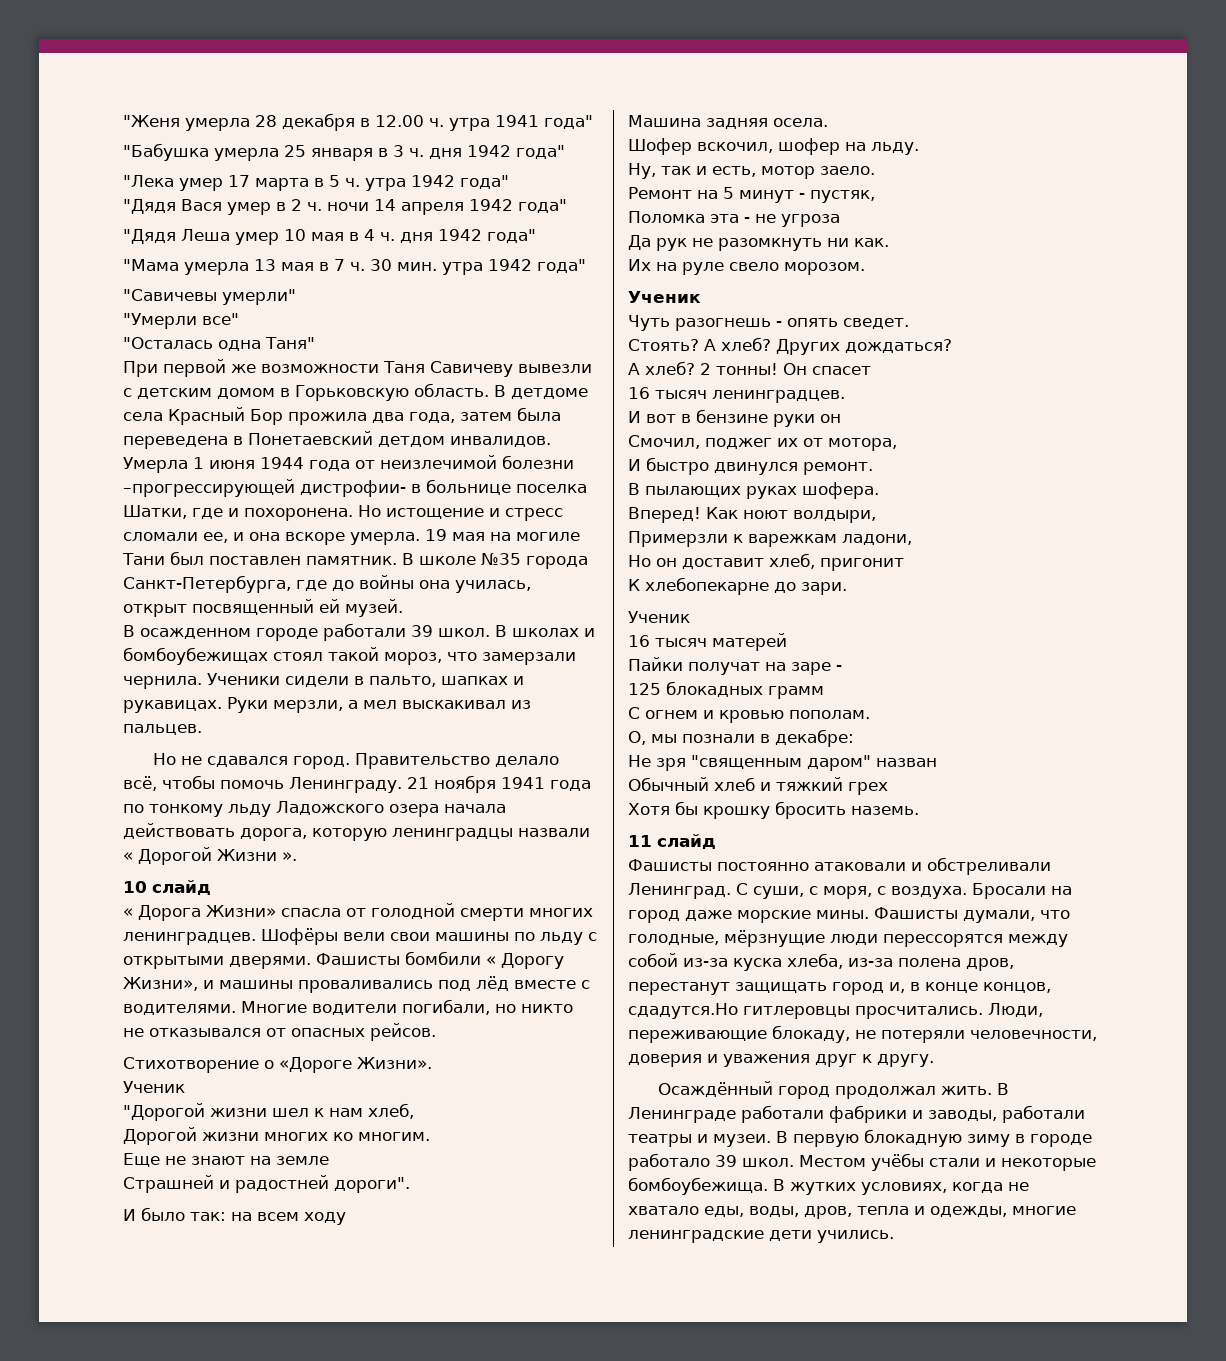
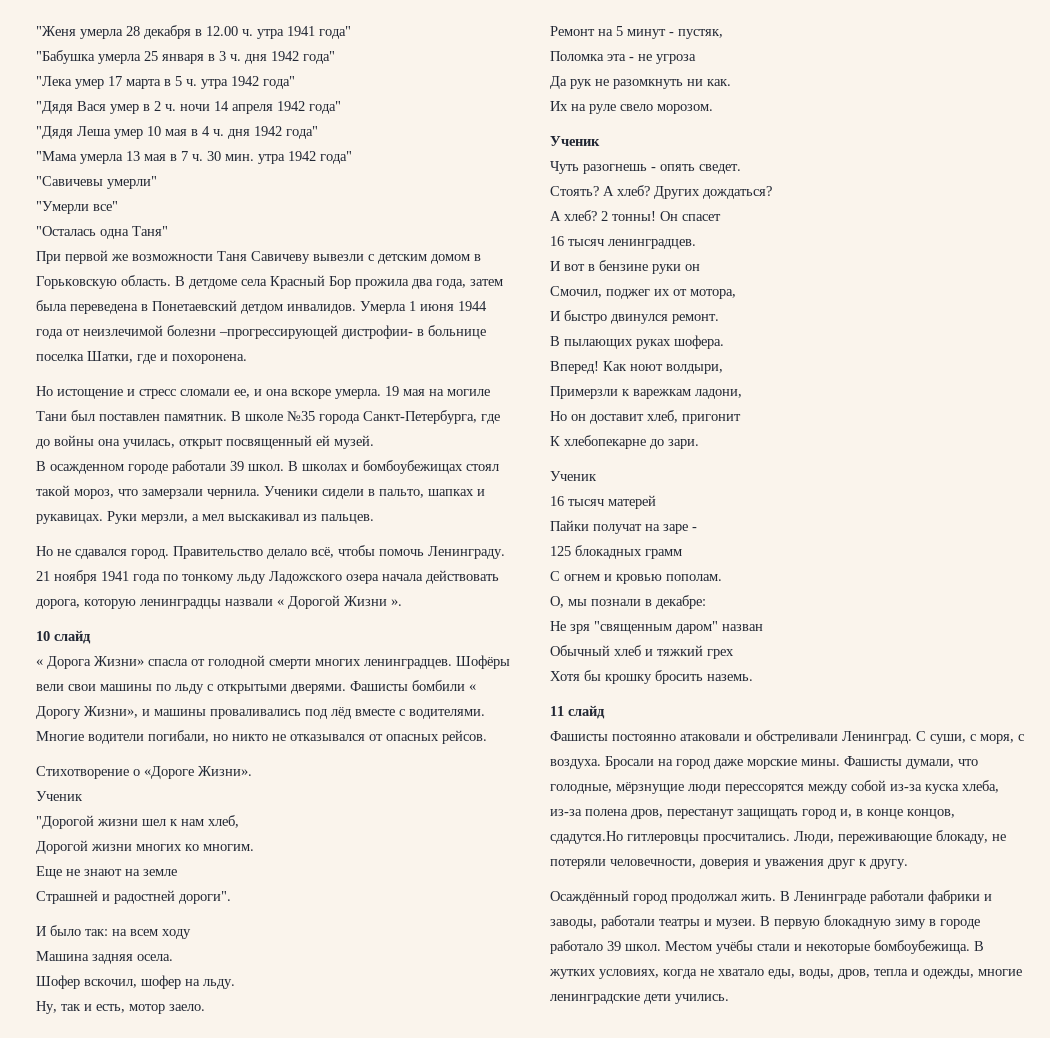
(353, 514) none -> (247, 359) //

